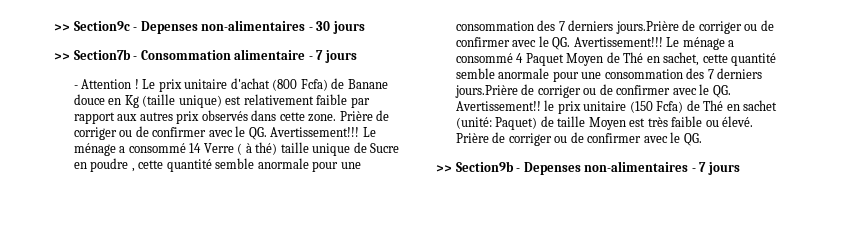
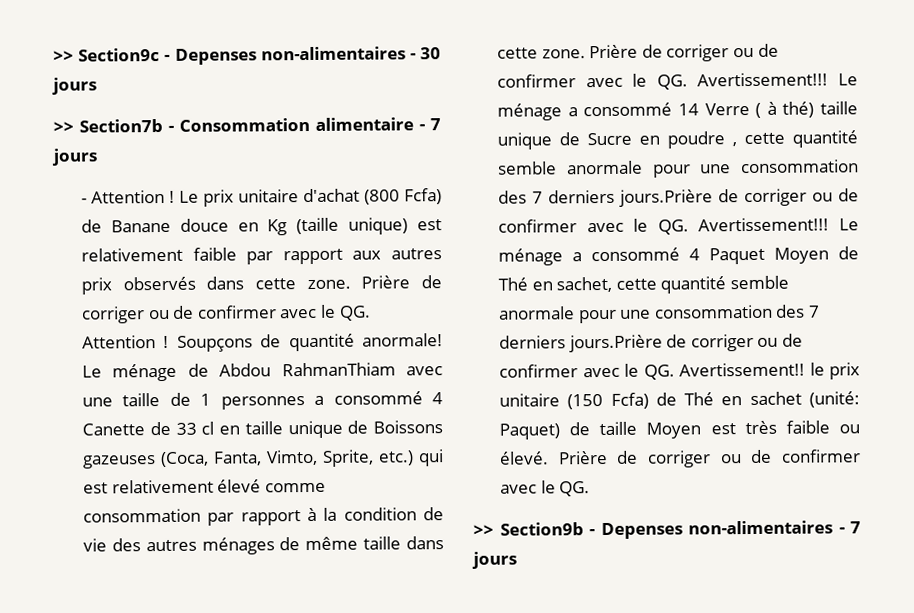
(267, 133) none -> [82,333,443,352] [82,362,443,382] [82,391,443,410] [82,420,443,439] [83,449,444,469] [83,479,326,494] [83,507,444,526] [83,536,444,555] [497,43,779,62] [497,73,688,90] Attention ! Soupçons de quantité anormale! Le ménage de Abdou RahmanThiam avec une taille de 1 personnes a consommé 4 Canette de 33 cl en taille unique de Boissons gazeuses (Coca, Fanta, Vimto, Sprite, etc.) qui est relativement élevé comme consommation par rapport à la condition de vie des autres ménages de même taille dans cette zone. Prière de corriger ou de confirmer avec le QG.

